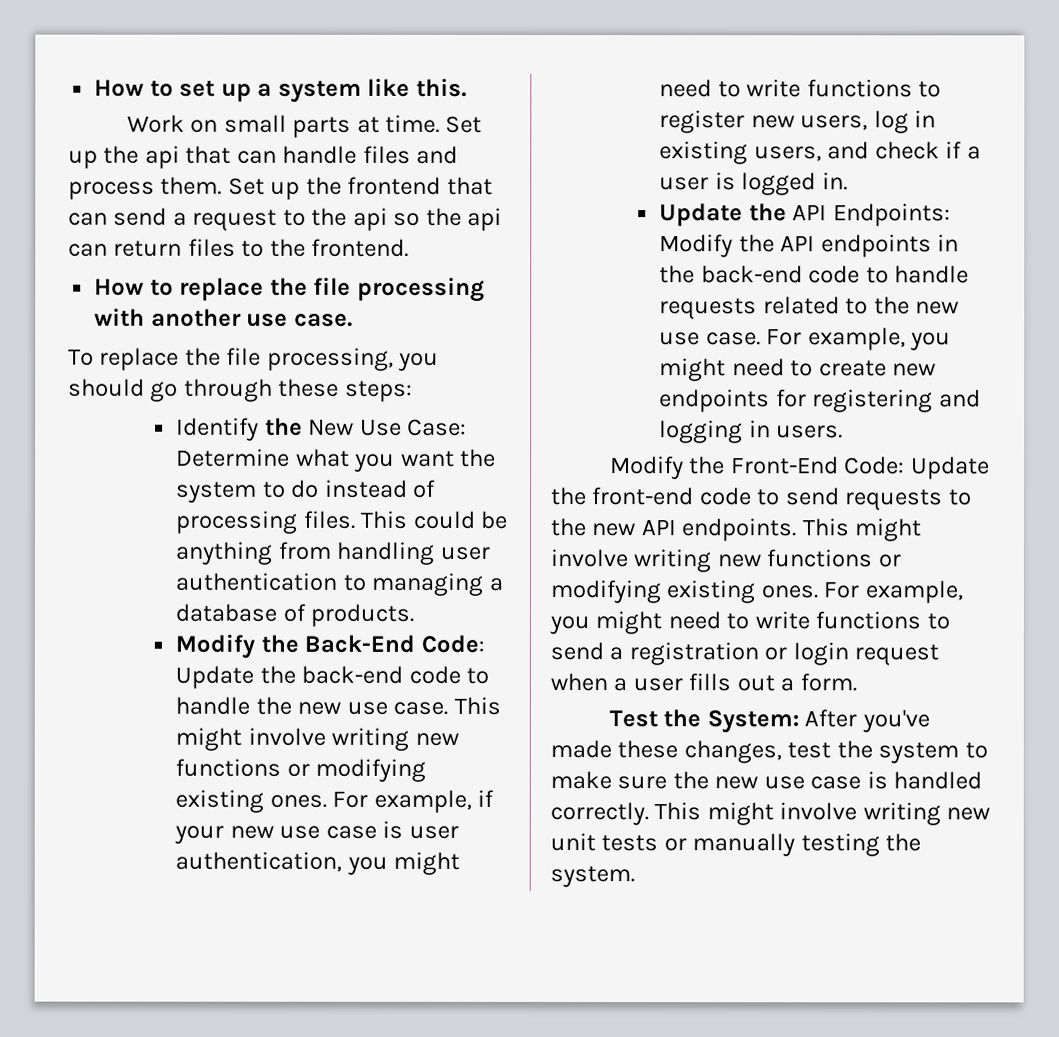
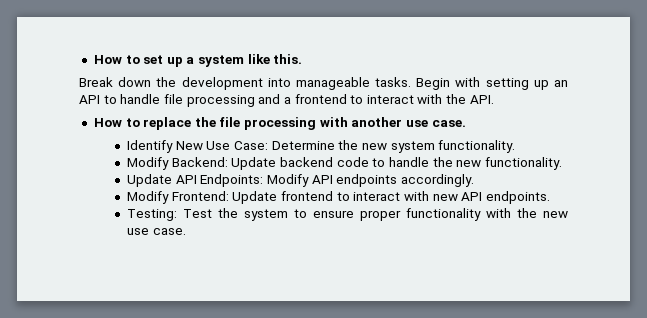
[126,114,483,138] [68,145,459,169] [68,176,493,200] [68,207,503,231] [68,238,410,257] Work on small parts at time. Set up the api that can handle files and process them. Set up the frontend that can send a request to the api so the api can return files to the frontend. -> [79,77,568,90] [79,94,494,107] Break down the development into manageable tasks. Begin with setting up an API to handle file processing and a frontend to interact with the API.
[68,347,440,371] [68,378,413,402] // To replace the file processing, you should go through these steps: -> (466, 123) none
[264,417,303,436] the -> (174, 146) none
[295,448,497,472] [176,479,437,503] [175,510,509,534] [175,541,490,565] [175,572,503,596] [175,603,415,627] [175,633,485,659] [175,665,404,689] what you want the system to do instead of processing files. This could be anything from handling user authentication to managing a database of products. // Modify the Back-End Code: Update the back-end -> [338,140,516,153] [127,157,333,170] the new system functionality. // Modify Backend: Update backend
[346,696,501,715] [175,727,459,751] [175,758,427,782] [175,789,495,813] [174,820,459,844] [175,851,461,875] [659,79,942,98] [659,110,937,134] [659,141,981,165] [659,172,848,196] [659,203,787,227] use case. This might involve writing new functions or modifying existing ones. For example, if your new use case is user authentication, you might need to write functions to register new users, log in existing users, and check if a user is logged in. // Update the -> [484,157,562,170] [127,174,173,187] functionality. // Update
[738,234,775,253] the -> (309, 180) none
[937,234,960,252] [659,265,970,284] [659,296,960,320] [659,327,952,351] [659,358,937,382] [659,389,981,413] [659,420,844,444] [609,456,990,480] [551,487,972,511] [550,518,923,542] [550,549,901,573] [550,580,963,604] [549,611,950,635] [550,642,940,666] [550,673,857,692] [608,709,930,734] [550,740,988,764] [550,771,983,790] [550,802,991,826] [550,833,922,857] [550,866,635,888] in the back-end code to handle requests related to the new use case. For example, you might need to create new endpoints for registering and logging in users. // Modify the Front-End Code: Update the front-end code to send requests to the new API endpoints. This might involve writing new functions or modifying existing ones. For example, you might need to write functions to send a registration or login request when a user fills out a form. // Test the System: After you've made these changes, test the system to make sure the new use case is handled correctly. This might involve writing new unit tests or manually testing the system. -> [400,174,474,187] [127,191,550,204] [127,208,568,221] [127,228,186,235] accordingly. // Modify Frontend: Update frontend to interact with new API endpoints. // Testing: Test the system to ensure proper functionality with the new use case.

